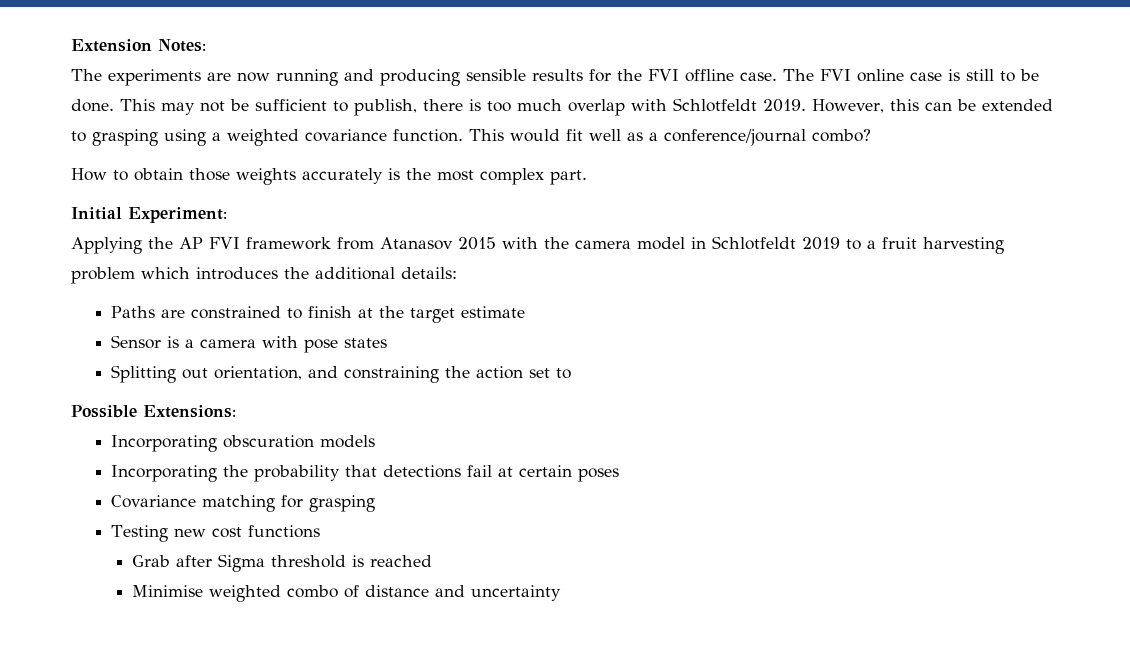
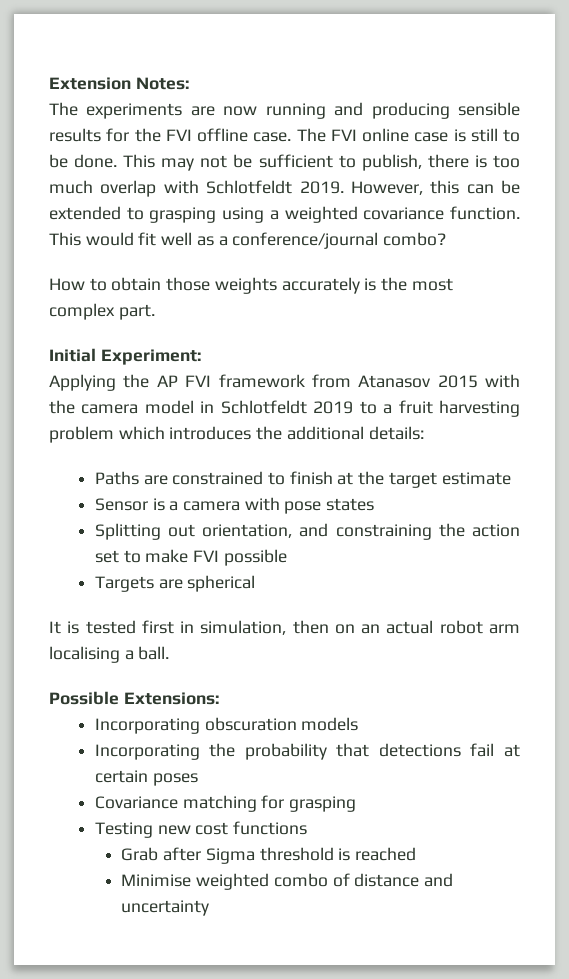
(572, 373) none -> [145,549,287,566] [94,575,256,592] [49,620,520,635] [49,646,170,663] make FVI possible // Targets are spherical // It is tested first in simulation, then on an actual robot arm localising a ball.

